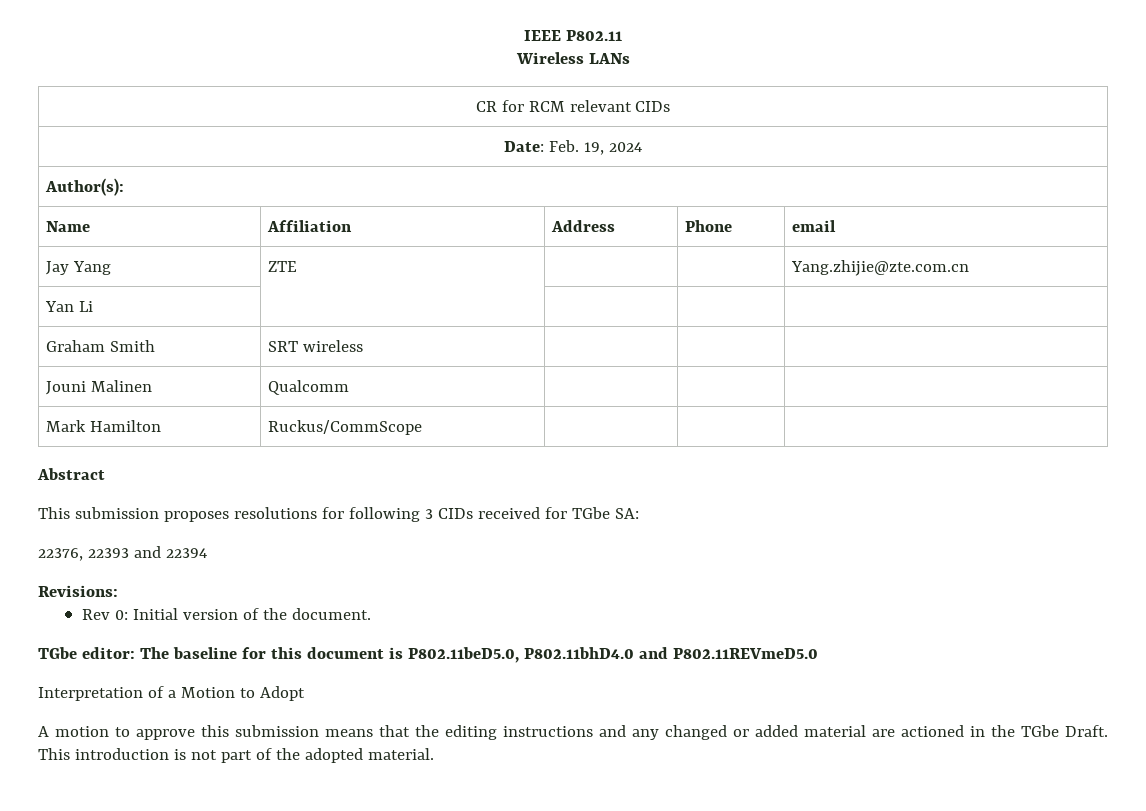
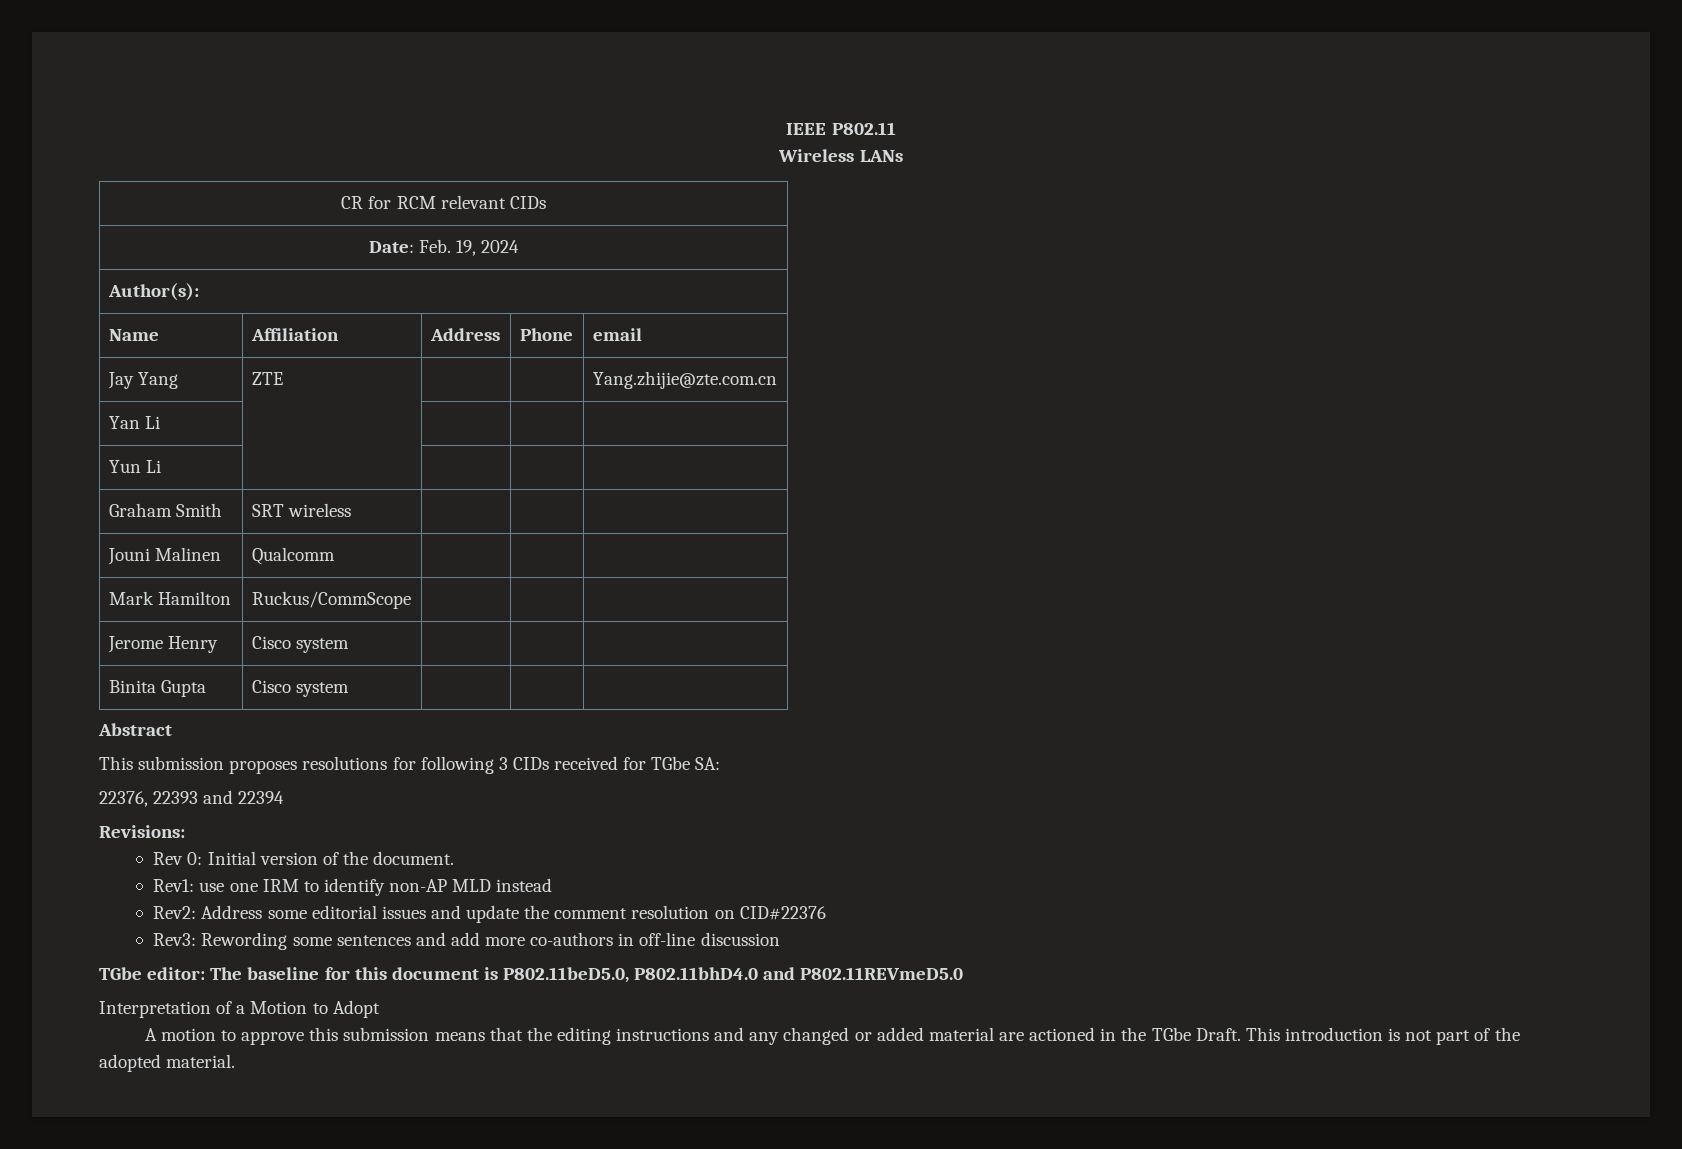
(93, 306) none -> [108,460,161,473] // Yun Li | | | |
(422, 427) none -> [107,636,218,653] [251,636,349,653] [108,680,206,697] [251,680,349,697] // Jerome Henry | Cisco system | | | // Binita Gupta | Cisco system | | |
(371, 614) none -> [153,878,553,896] [153,905,826,923] [153,932,780,950] // Rev1: use one IRM to identify non-AP MLD instead // Rev2: Address some editorial issues and update the comment resolution on CID#22376 // Rev3: Rewording some sentences and add more co-authors in off-line discussion

